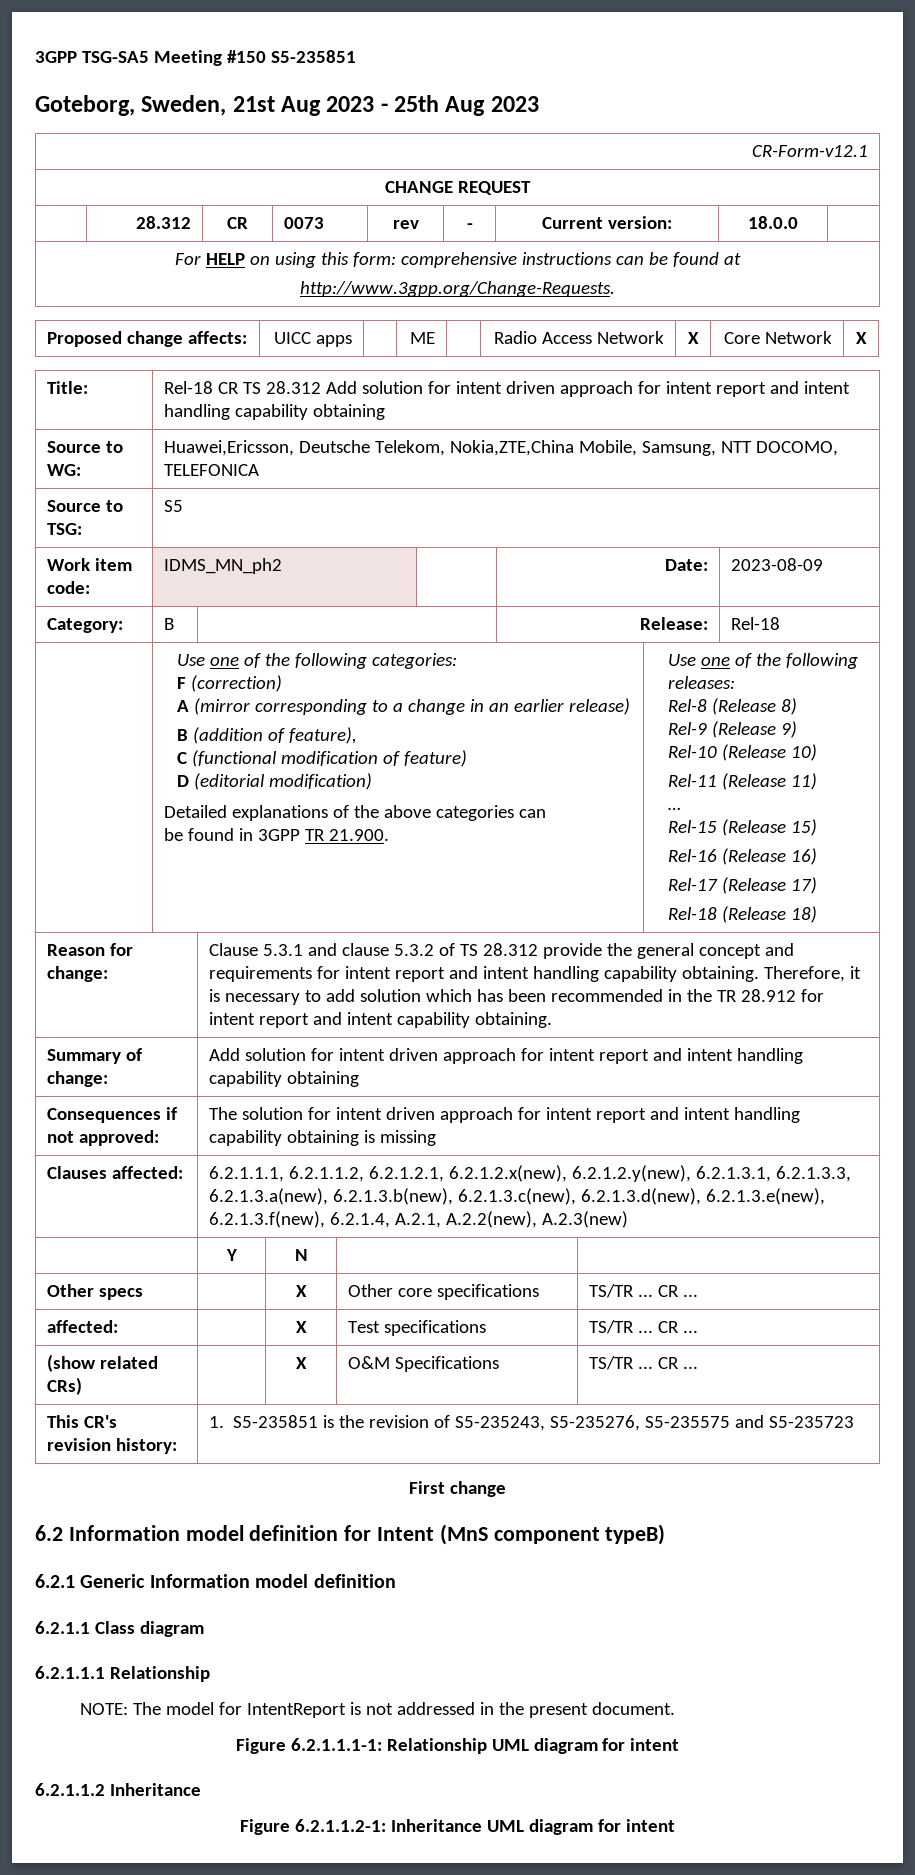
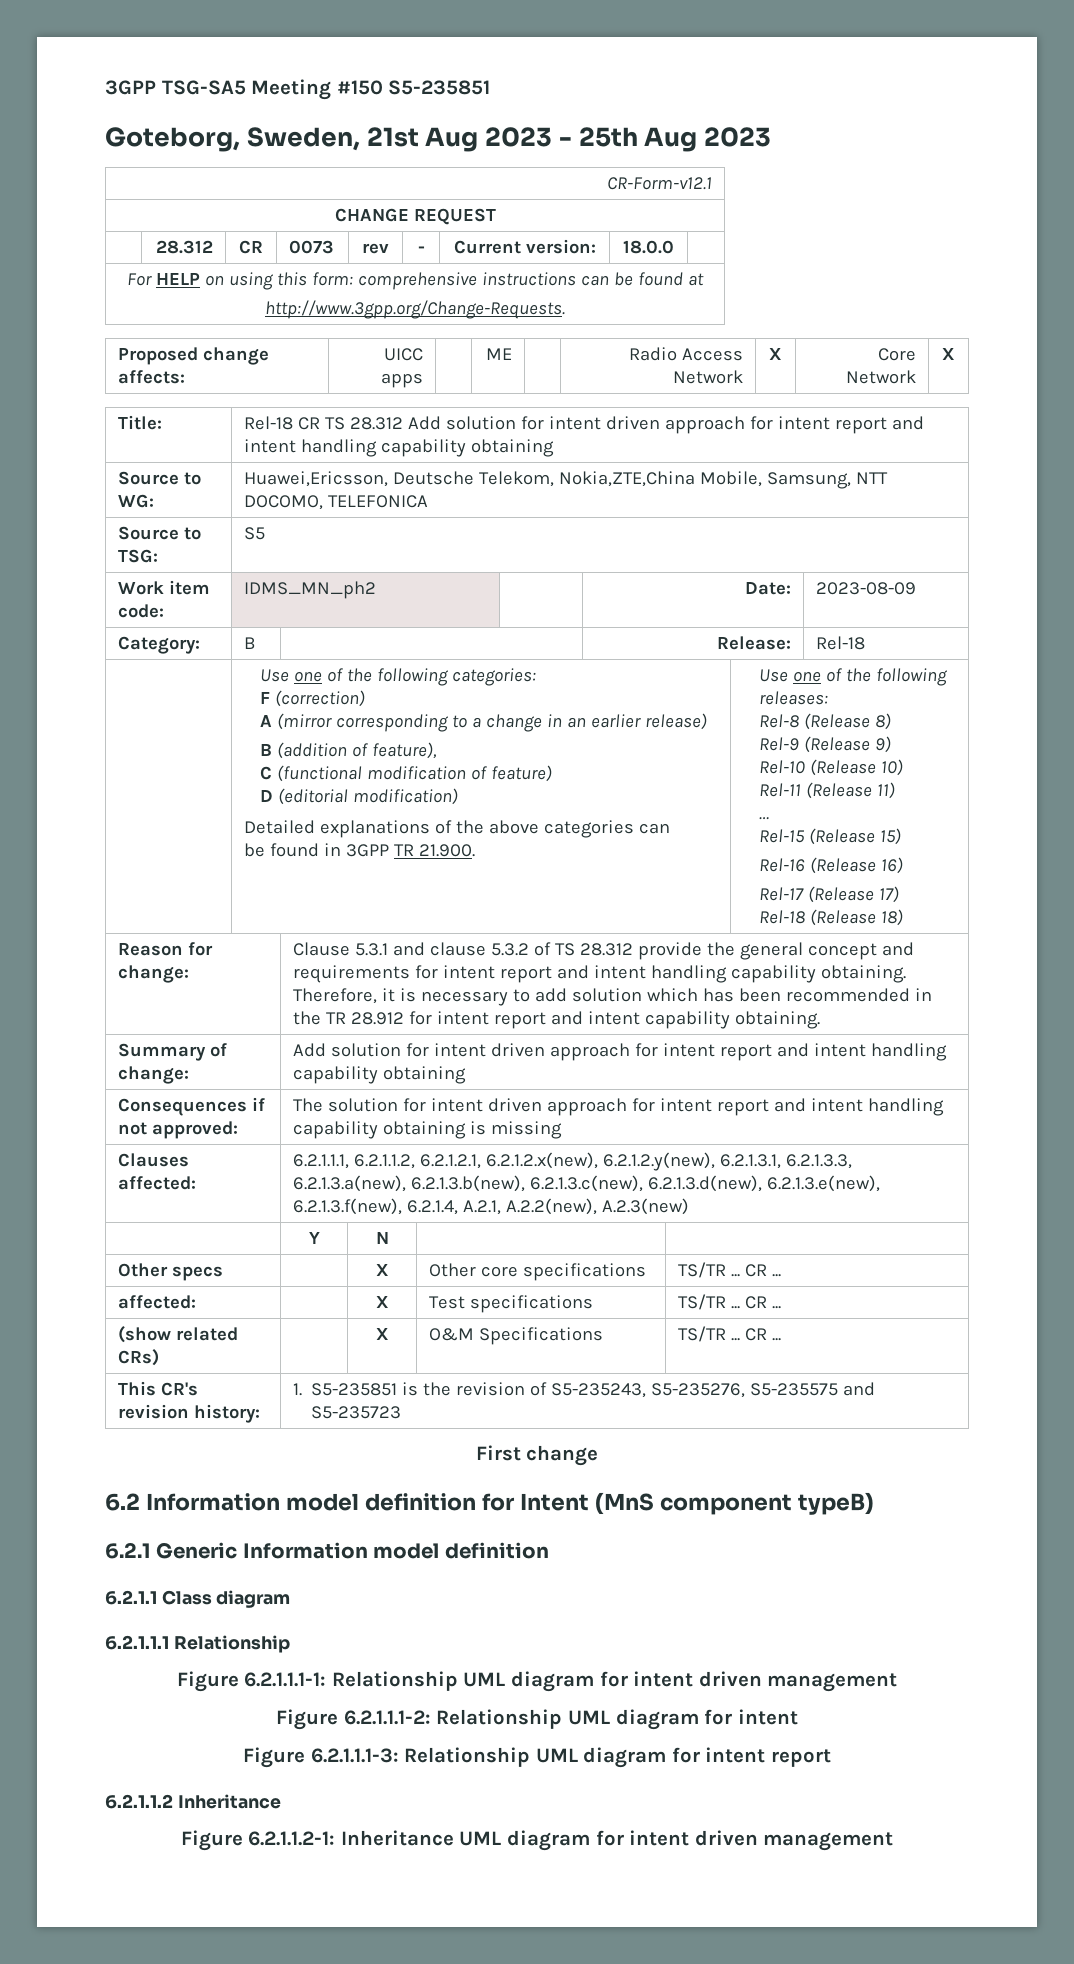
[79,1702,675,1718] // NOTE: The model for IntentReport is not addressed in the present document. -> (290, 1644) none
(680, 1744) none -> [698,1671,898,1692] [276,1709,798,1730] [243,1747,831,1768] driven management // Figure 6.2.1.1.1-2: Relationship UML diagram for intent // Figure 6.2.1.1.1-3: Relationship UML diagram for intent report
(675, 1825) none -> [694,1830,894,1851] driven management

